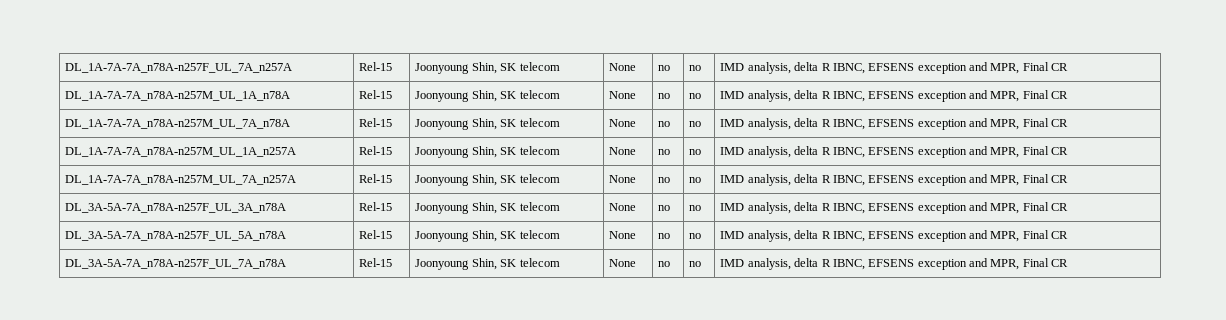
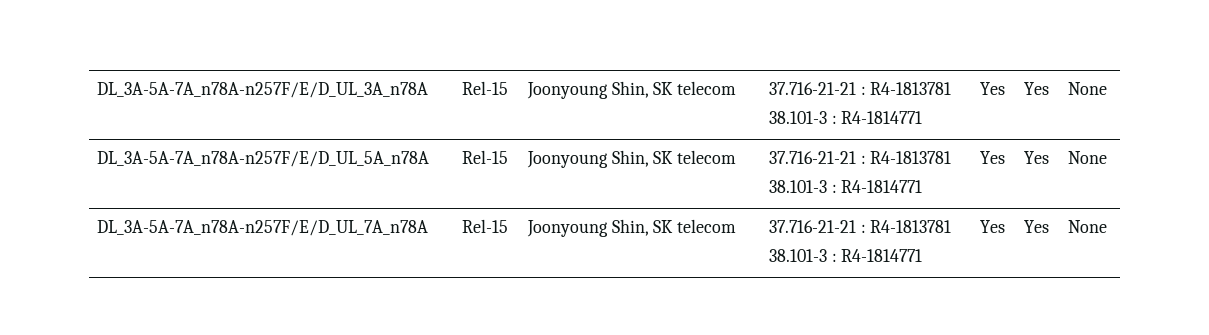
[65,63,293,73] [359,62,393,71] [415,62,560,74] [609,63,637,71] [658,65,671,71] [689,65,702,71] [720,62,1069,74] [65,91,291,101] [359,90,393,99] [415,90,560,102] [609,91,637,99] [658,93,671,99] [689,93,702,99] [720,90,1069,102] [65,119,291,129] [359,118,393,127] [415,118,560,130] [609,119,637,127] [658,121,671,127] [689,121,702,127] [720,118,1069,130] [65,147,297,157] [359,146,393,155] [415,146,560,158] [609,147,637,155] [658,149,671,155] [689,149,702,155] [720,146,1069,158] [65,175,297,185] [359,174,393,183] [415,174,560,186] [609,175,637,183] [658,177,671,183] [689,177,702,183] [720,174,1069,186] [65,203,287,213] [359,202,393,211] [415,202,560,214] [609,203,637,211] [658,205,671,211] [689,205,702,211] [720,202,1069,214] [65,231,287,241] [359,230,393,239] [415,230,560,242] [609,231,637,239] [658,233,671,239] [689,233,702,239] [720,230,1069,242] [65,259,287,269] [359,258,393,267] [415,258,560,270] [609,259,637,267] [658,261,671,267] [689,261,702,267] [720,258,1069,270] DL_1A-7A-7A_n78A-n257F_UL_7A_n257A | Rel-15 | Joonyoung Shin, SK telecom | None | no | no | IMD analysis, delta R IBNC, EFSENS exception and MPR, Final CR // DL_1A-7A-7A_n78A-n257M_UL_1A_n78A | Rel-15 | Joonyoung Shin, SK telecom | None | no | no | IMD analysis, delta R IBNC, EFSENS exception and MPR, Final CR // DL_1A-7A-7A_n78A-n257M_UL_7A_n78A | Rel-15 | Joonyoung Shin, SK telecom | None | no | no | IMD analysis, delta R IBNC, EFSENS exception and MPR, Final CR // DL_1A-7A-7A_n78A-n257M_UL_1A_n257A | Rel-15 | Joonyoung Shin, SK telecom | None | no | no | IMD analysis, delta R IBNC, EFSENS exception and MPR, Final CR // DL_1A-7A-7A_n78A-n257M_UL_7A_n257A | Rel-15 | Joonyoung Shin, SK telecom | None | no | no | IMD analysis, delta R IBNC, EFSENS exception and MPR, Final CR // DL_3A-5A-7A_n78A-n257F_UL_3A_n78A | Rel-15 | Joonyoung Shin, SK telecom | None | no | no | IMD analysis, delta R IBNC, EFSENS exception and MPR, Final CR // DL_3A-5A-7A_n78A-n257F_UL_5A_n78A | Rel-15 | Joonyoung Shin, SK telecom | None | no | no | IMD analysis, delta R IBNC, EFSENS exception and MPR, Final CR // DL_3A-5A-7A_n78A-n257F_UL_7A_n78A | Rel-15 | Joonyoung Shin, SK telecom | None | no | no | IMD analysis, delta R IBNC, EFSENS exception and MPR, Final CR -> [96,82,428,98] [461,81,508,95] [526,81,737,99] [768,82,952,95] [768,111,923,124] [979,82,1005,95] [1023,82,1049,95] [1067,82,1107,95] [96,151,429,167] [461,150,508,164] [526,150,737,168] [768,151,952,164] [768,180,923,193] [979,151,1005,164] [1023,151,1049,164] [1067,151,1107,164] [96,220,428,236] [461,219,508,233] [526,219,737,237] [768,220,952,233] [768,249,923,262] [979,220,1005,233] [1023,220,1049,233] [1067,220,1107,233] DL_3A-5A-7A_n78A-n257F/E/D_UL_3A_n78A | Rel-15 | Joonyoung Shin, SK telecom | 37.716-21-21 : R4-1813781 // 38.101-3 : R4-1814771 | Yes | Yes | None // DL_3A-5A-7A_n78A-n257F/E/D_UL_5A_n78A | Rel-15 | Joonyoung Shin, SK telecom | 37.716-21-21 : R4-1813781 // 38.101-3 : R4-1814771 | Yes | Yes | None // DL_3A-5A-7A_n78A-n257F/E/D_UL_7A_n78A | Rel-15 | Joonyoung Shin, SK telecom | 37.716-21-21 : R4-1813781 // 38.101-3 : R4-1814771 | Yes | Yes | None

